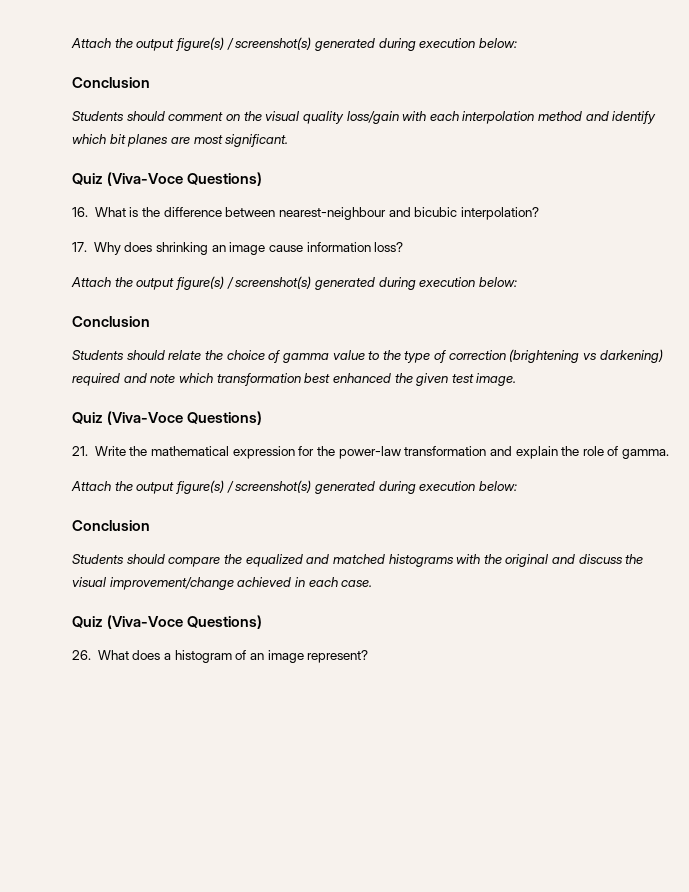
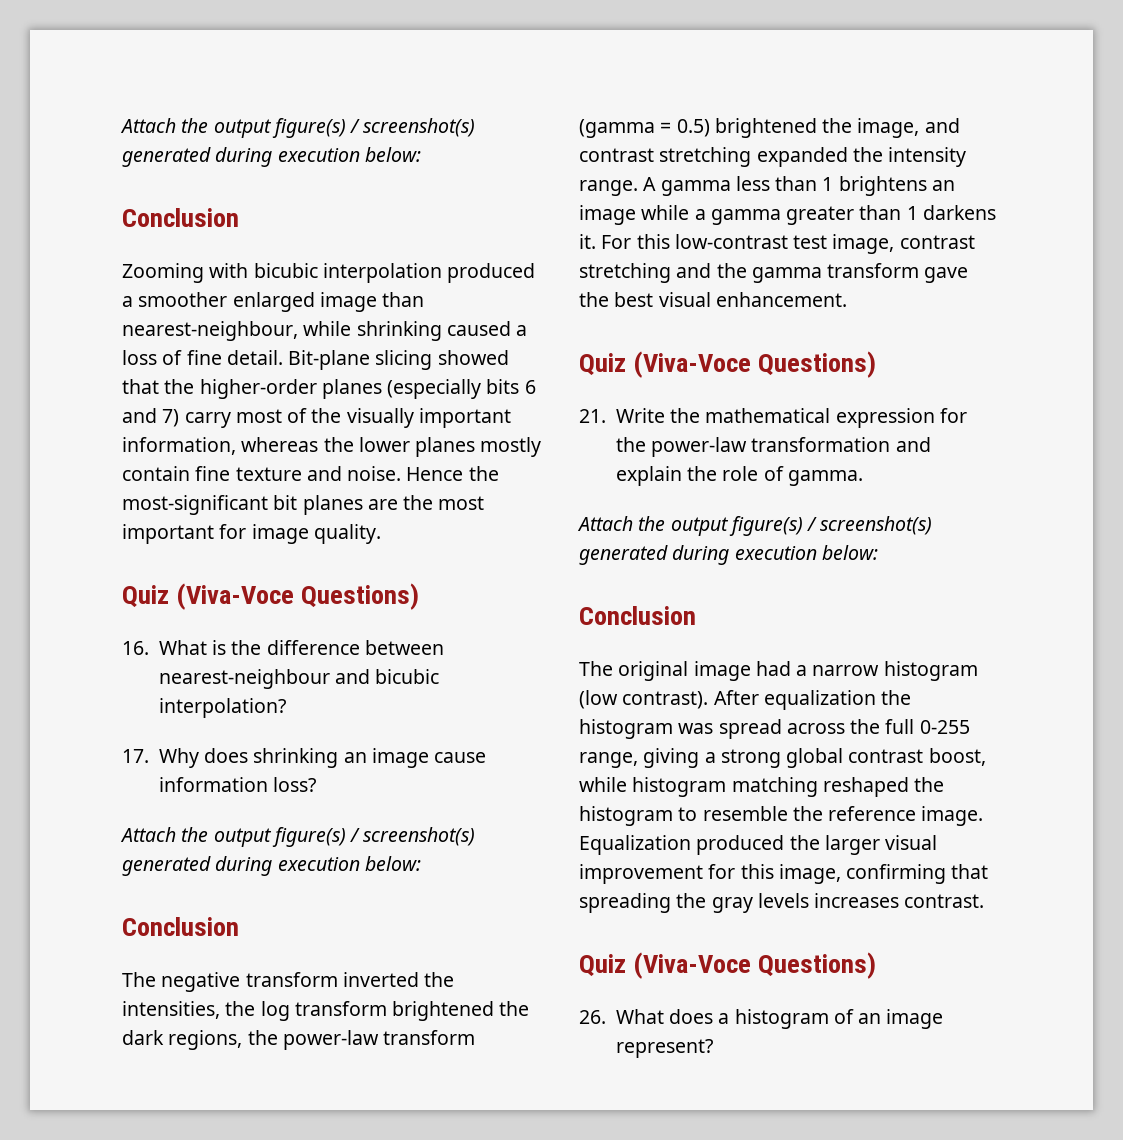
[72,111,657,124] [72,134,289,147] Students should comment on the visual quality loss/gain with each interpolation method and identify which bit planes are most significant. -> [122,263,536,283] [122,292,425,312] [122,321,528,341] [122,350,509,370] [122,379,536,399] [122,408,511,428] [122,437,542,457] [122,466,499,481] [122,495,485,515] [122,524,381,544] Zooming with bicubic interpolation produced a smoother enlarged image than nearest-neighbour, while shrinking caused a loss of fine detail. Bit-plane slicing showed that the higher-order planes (especially bits 6 and 7) carry most of the visually important information, whereas the lower planes mostly contain fine texture and noise. Hence the most-significant bit planes are the most important for image quality.
[72,349,663,363] [72,373,517,386] Students should relate the choice of gamma value to the type of correction (brightening vs darkening) required and note which transformation best enhanced the given test image. -> [122,972,455,992] [122,1001,530,1021] [122,1030,476,1050] [579,118,960,138] [579,147,967,167] [579,176,955,196] [579,205,996,225] [579,234,975,254] [579,263,969,283] [579,292,847,307] The negative transform inverted the intensities, the log transform brightened the dark regions, the power-law transform (gamma = 0.5) brightened the image, and contrast stretching expanded the intensity range. A gamma less than 1 brightens an image while a gamma greater than 1 darkens it. For this low-contrast test image, contrast stretching and the gamma transform gave the best visual enhancement.
[72,554,644,567] [72,577,373,590] Students should compare the equalized and matched histograms with the original and discuss the visual improvement/change achieved in each case. -> [579,661,978,681] [579,690,912,710] [579,719,970,739] [579,748,986,768] [579,777,945,797] [579,806,984,826] [579,835,938,855] [579,864,989,884] [579,893,985,913] The original image had a narrow histogram (low contrast). After equalization the histogram was spread across the full 0-255 range, giving a strong global contrast boost, while histogram matching reshaped the histogram to resemble the reference image. Equalization produced the larger visual improvement for this image, confirming that spreading the gray levels increases contrast.

